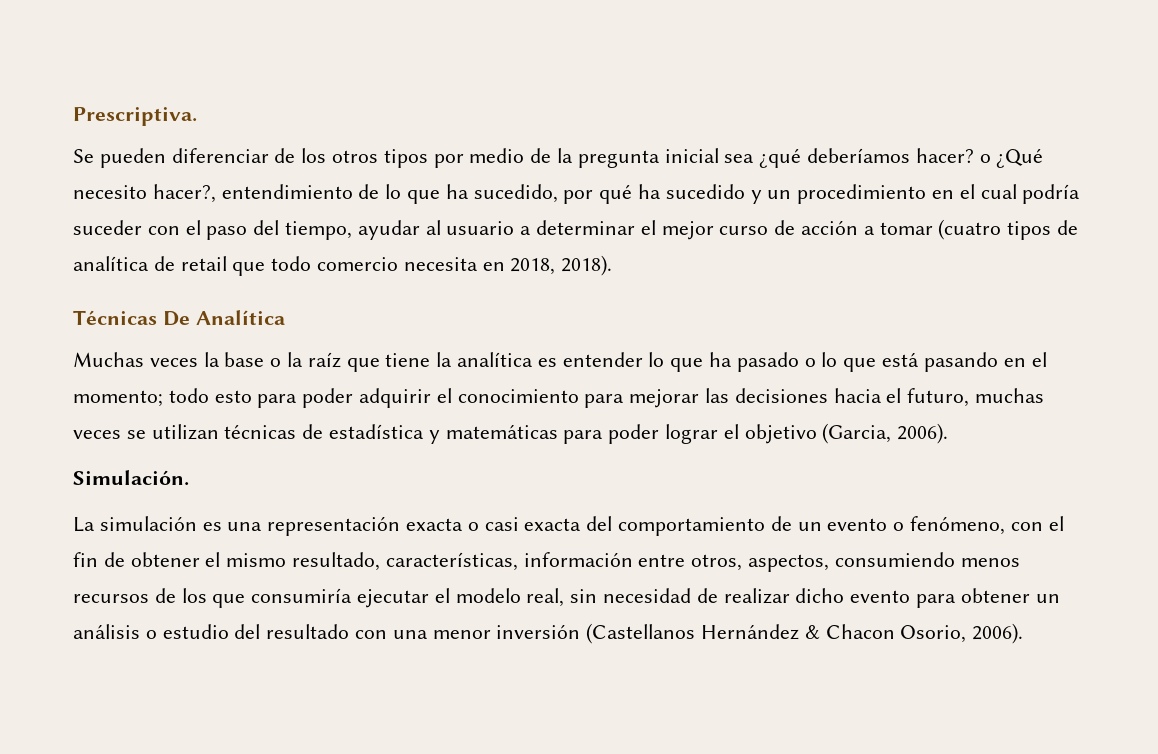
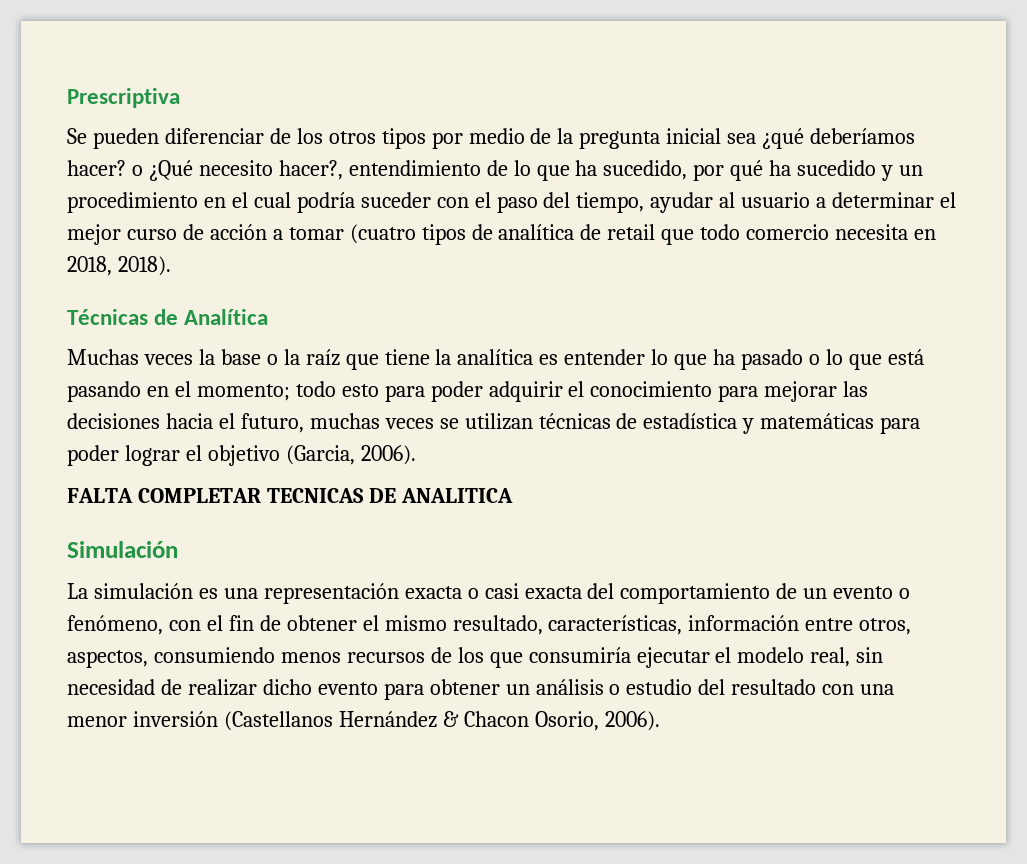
[73,107,197,126] Prescriptiva. -> [67,88,180,108] Prescriptiva
[162,311,190,326] De -> [154,309,179,325] de
[73,470,189,486] Simulación. -> [67,488,513,503] [67,541,178,558] FALTA COMPLETAR TECNICAS DE ANALITICA // Simulación

